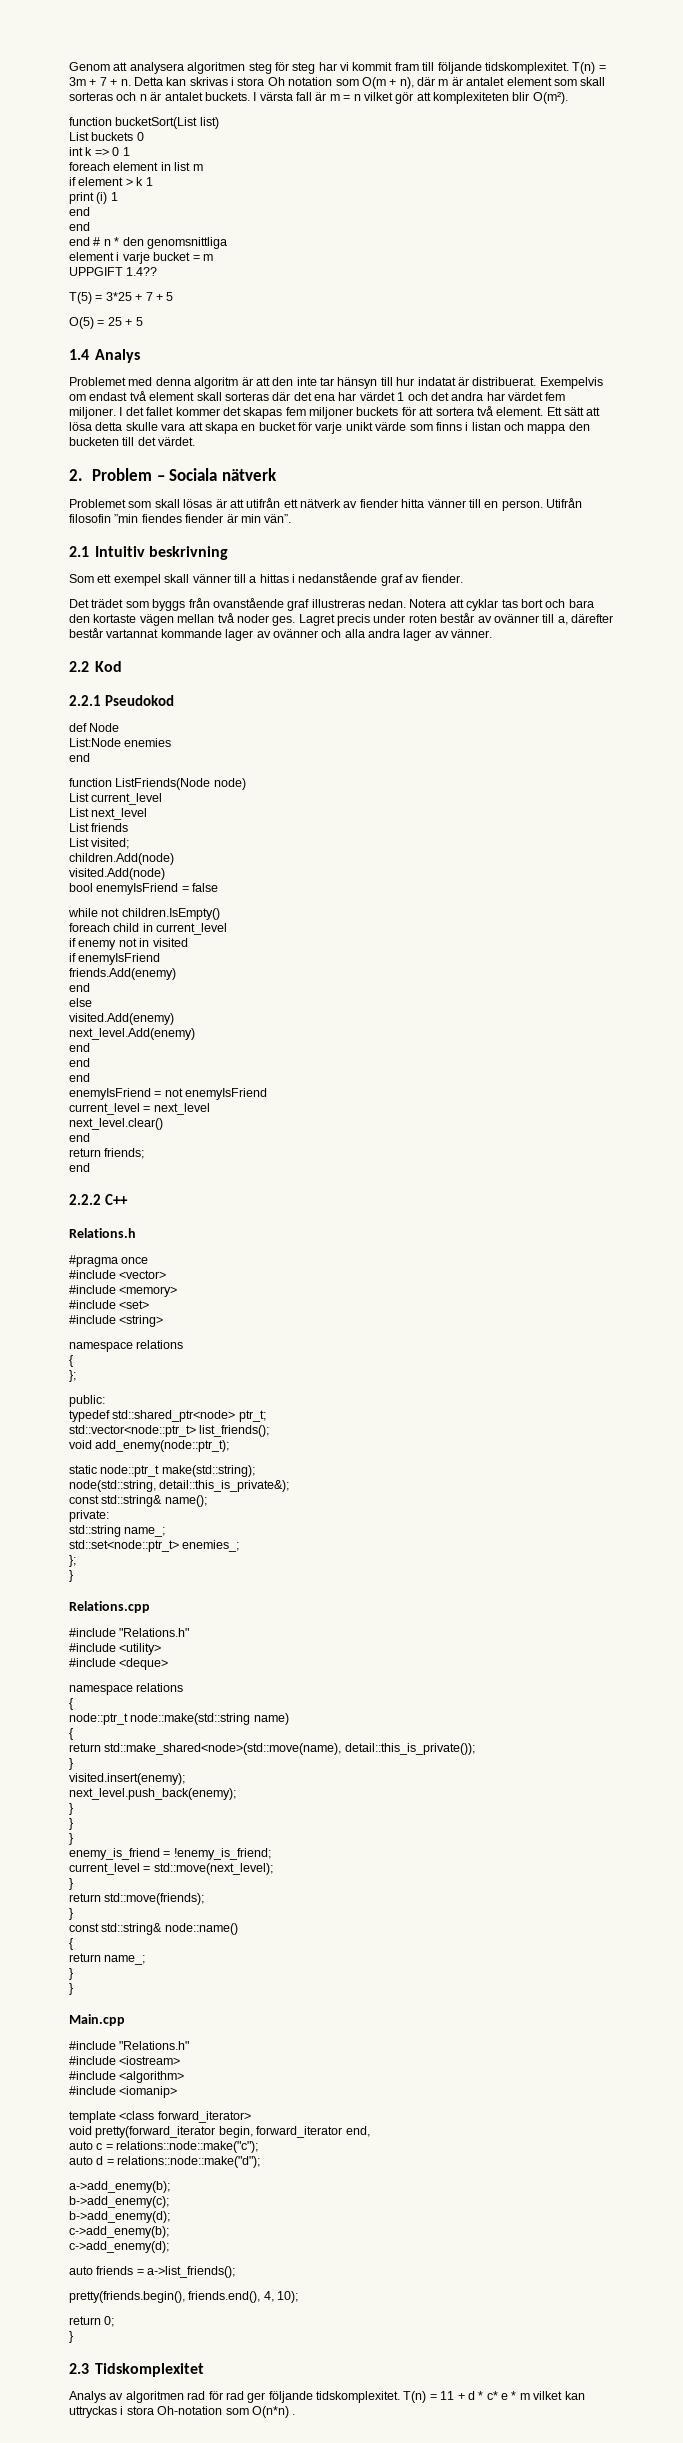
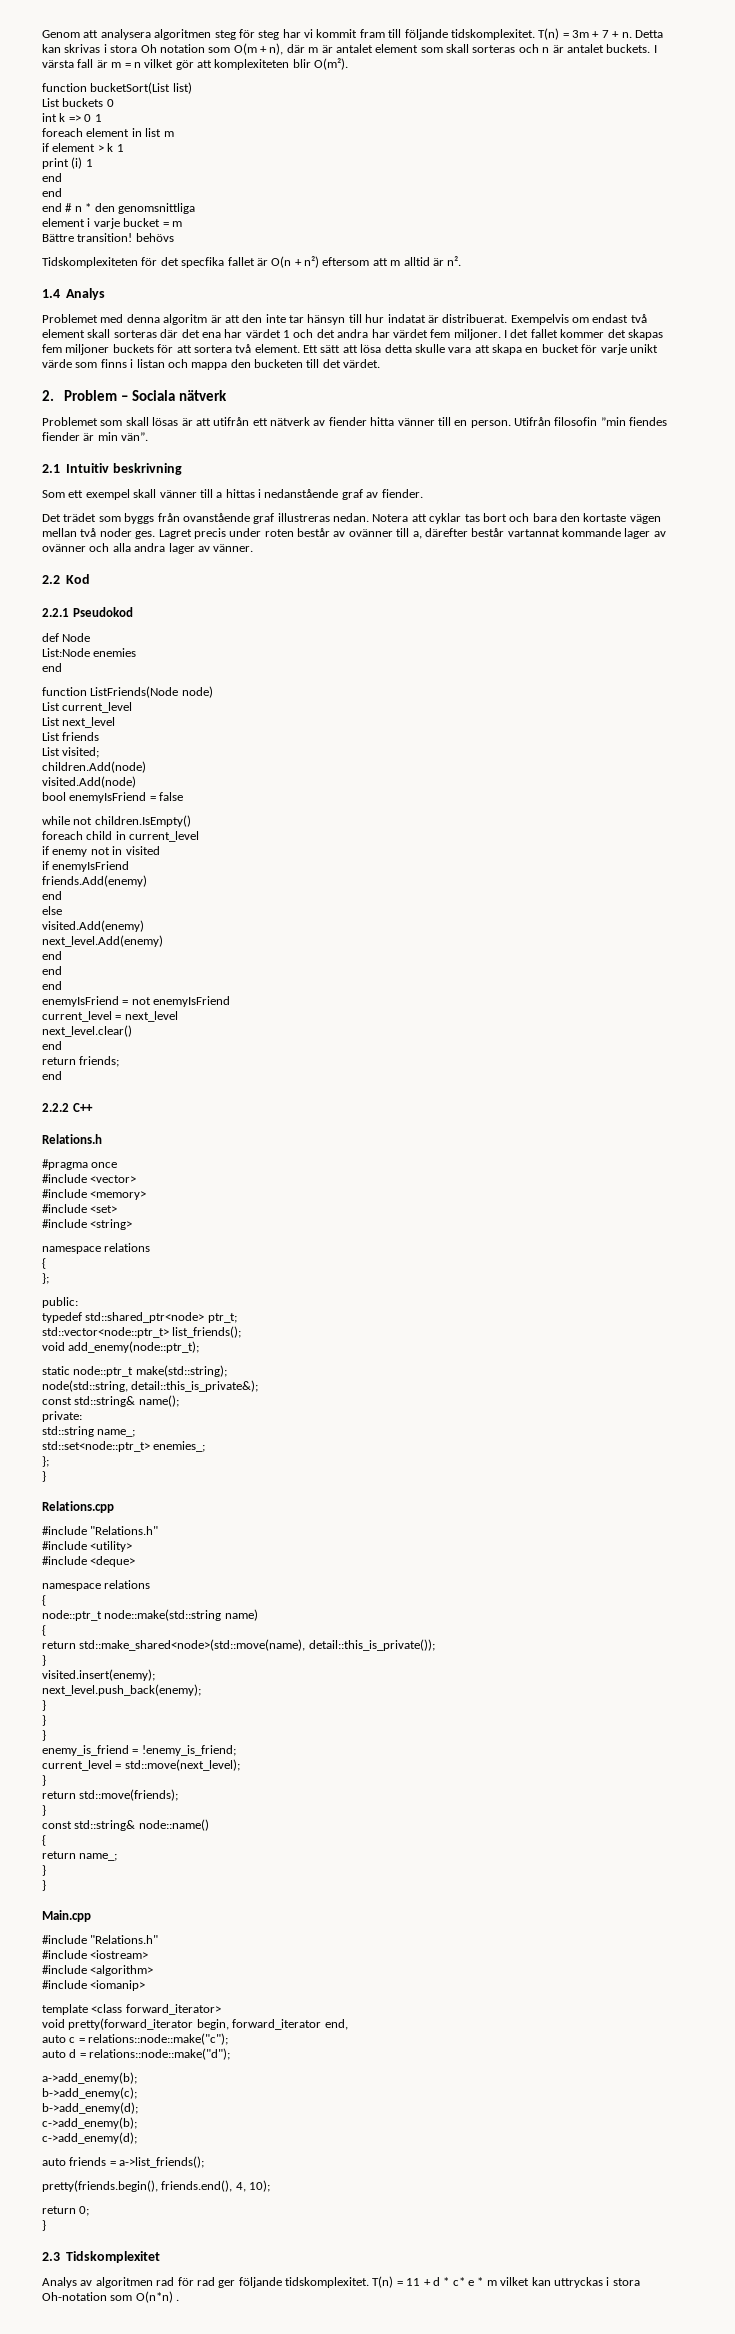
[69,267,158,276] [69,292,174,304] [69,317,143,329] UPPGIFT 1.4?? // T(5) = 3*25 + 7 + 5 // O(5) = 25 + 5 -> [42,233,174,242] [42,256,462,268] Bättre transition! behövs // Tidskomplexiteten för det specfika fallet är O(n + n²) eftersom att m alltid är n².

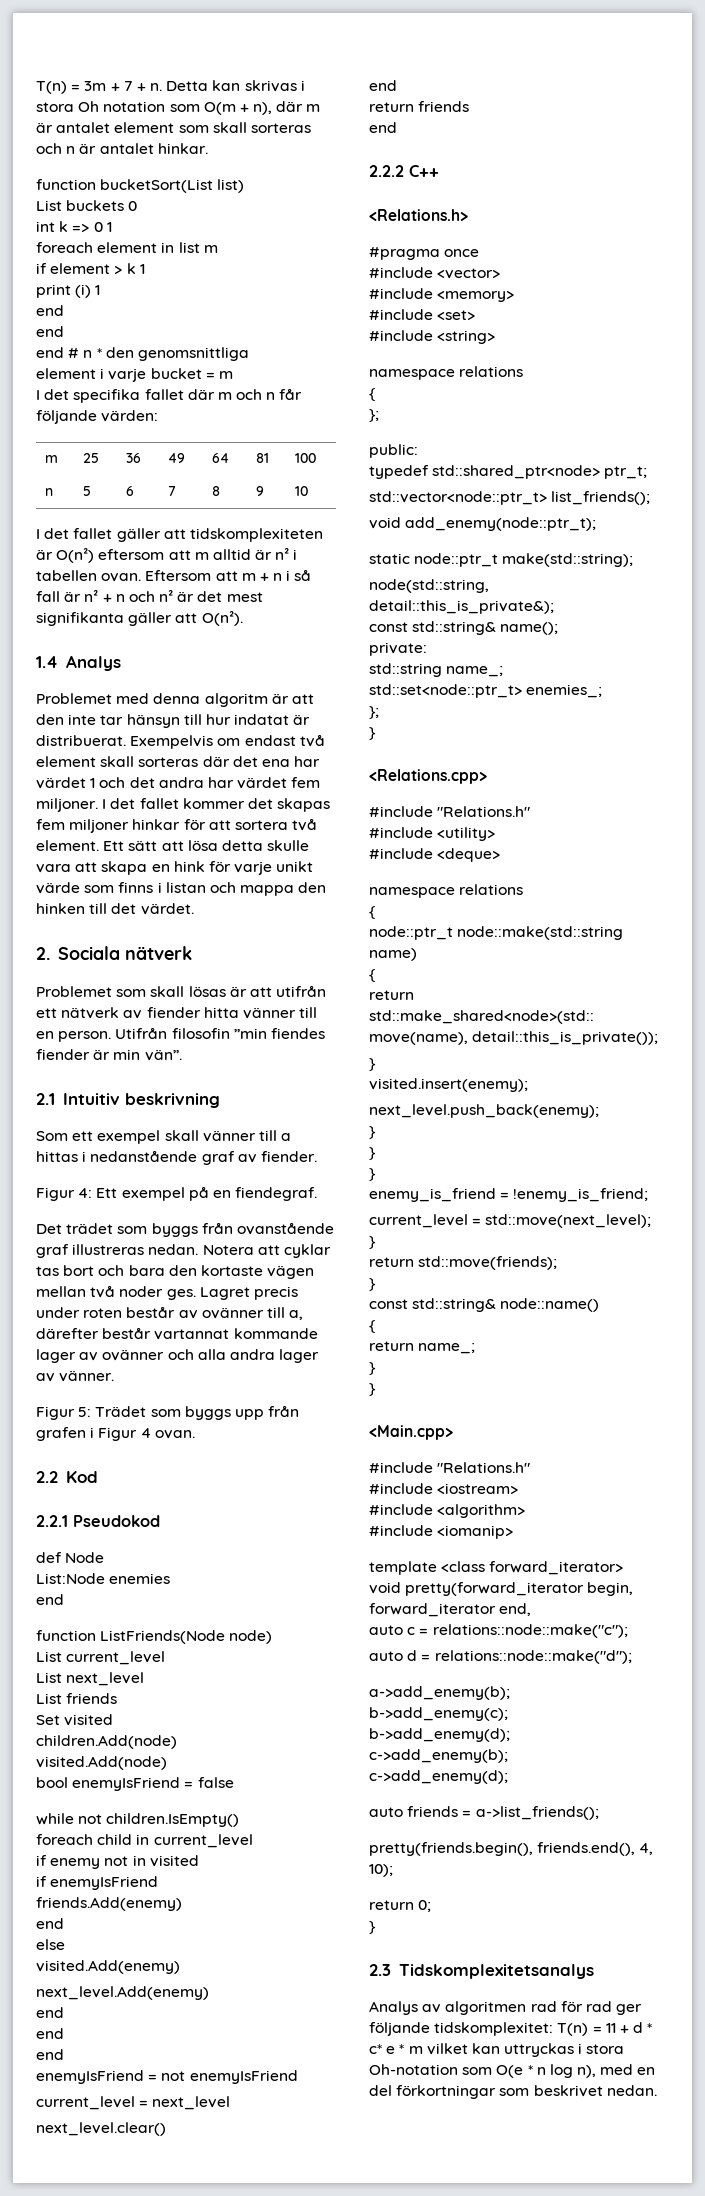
[42,29,535,40] Genom att analysera algoritmen steg för steg har vi kommit fram till följande tidskomplexitet. -> (36, 87) none
[606,44,657,53] [42,58,349,70] buckets. I värsta fall är m = n vilket gör att komplexiteten blir O(m²). -> [157,143,208,154] hinkar.
[42,233,174,242] [42,256,319,268] Bättre transition! behövs // Tidskomplexiteten för det specfika fallet är O(n + n²) -> [36,388,303,403] [36,410,159,424] [44,455,58,463] [82,453,99,463] [125,453,141,463] [167,453,185,463] [211,453,229,463] [255,453,269,463] [294,453,316,463] [44,488,53,496] [82,486,91,496] [125,486,134,496] [167,486,176,496] [211,486,220,496] [255,486,264,496] [294,486,308,496] [36,528,323,542] [36,548,95,563] I det specifika fallet där m och n får följande värden: // m | 25 | 36 | 49 | 64 | 81 | 100 // n | 5 | 6 | 7 | 8 | 9 | 10 // I det fallet gäller att tidskomplexiteten är O(n²)
[447,256,462,266] n². -> [275,548,298,560] [36,569,312,582] [36,590,263,602] [36,611,243,626] n² i tabellen ovan. Eftersom att m + n i så fall är n² + n och n² är det mest signifikanta gäller att O(n²).
[112,344,154,353] buckets -> [132,819,181,830] hinkar
[541,344,579,353] bucket -> [173,861,205,872] hink
[254,359,303,368] bucketen -> [36,903,85,914] hinken
[64,390,129,401] Problem – -> (50, 953) none
(423, 493) none -> [36,1186,318,1201] // Figur 4: Ett exempel på en fiendegraf.
(254, 548) none -> [36,1405,300,1420] [36,1427,195,1441] // Figur 5: Trädet som byggs upp från grafen i Figur 4 ovan.
[42,747,100,758] List visited; -> [36,1714,114,1726] Set visited
[79,1056,120,1067] friends; -> [418,101,470,112] friends
[42,1134,102,1144] Relations.h -> [369,209,468,221] <Relations.h>
[42,1501,114,1513] Relations.cpp -> [369,769,487,784] <Relations.cpp>
[42,1910,91,1922] Main.cpp -> [369,1425,453,1440] <Main.cpp>
[66,2251,161,2263] Tidskomplexitet -> [398,1964,594,1979] Tidskomplexitetsanalys
[285,2277,369,2288] tidskomplexitet. -> [434,2022,554,2036] tidskomplexitet:
[135,2291,180,2303] O(n*n) . -> [496,2064,656,2078] [369,2085,657,2099] O(e * n log n), med en del förkortningar som beskrivet nedan.

